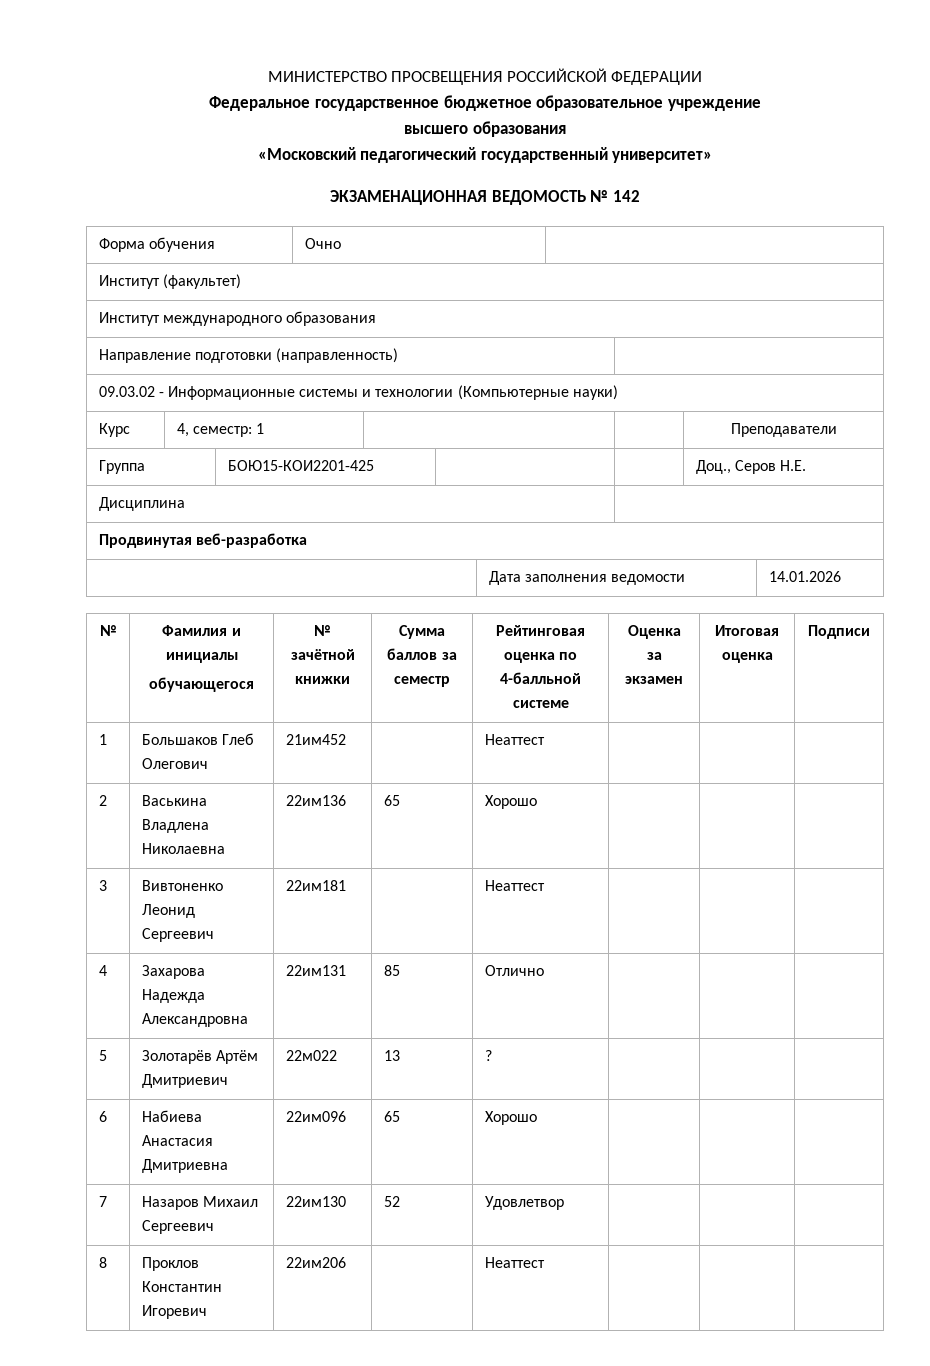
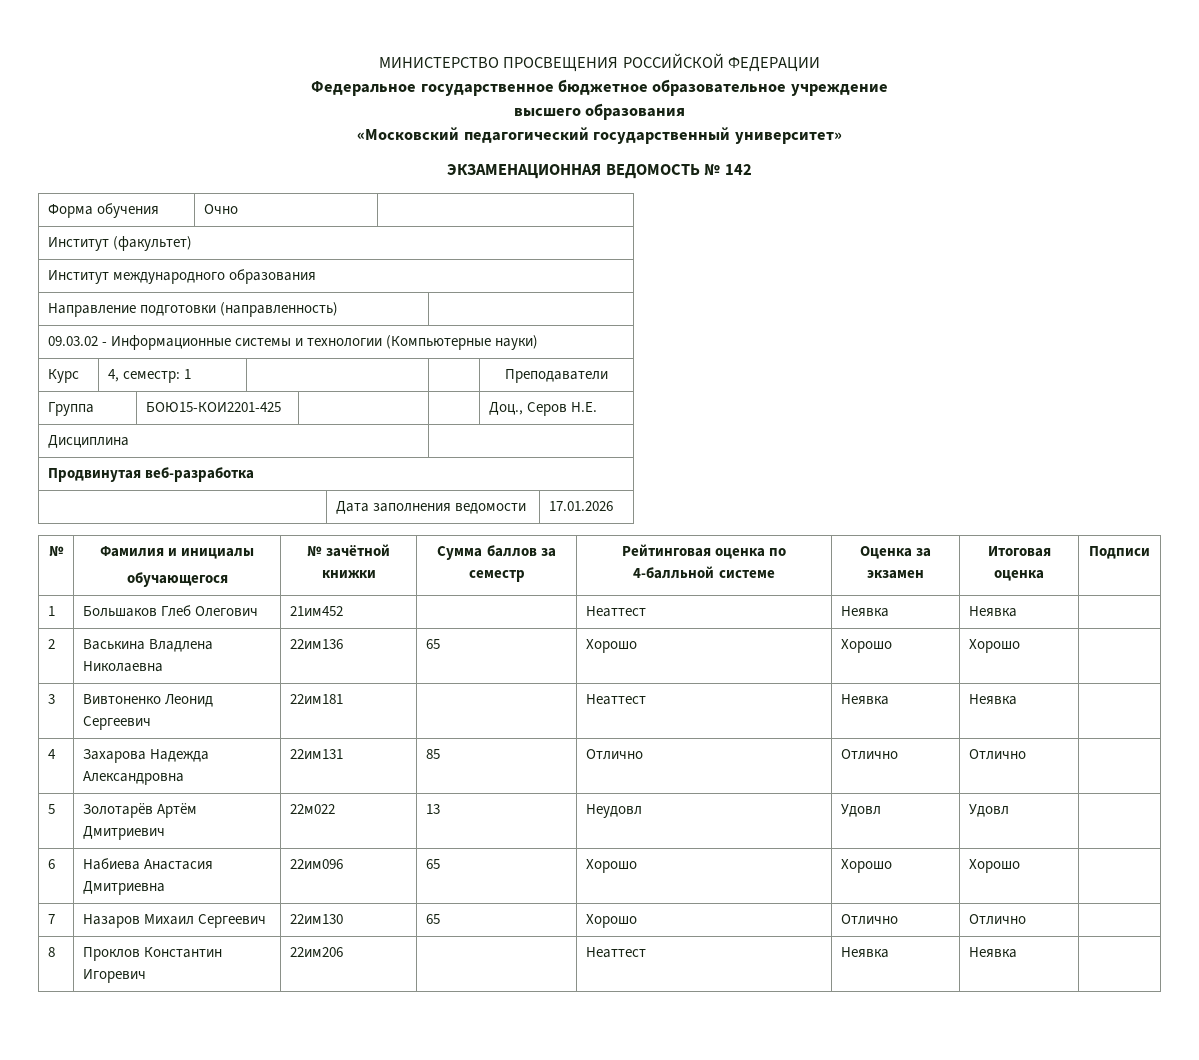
[768,571,841,582] 14.01.2026 -> [548,501,613,511] 17.01.2026
(545, 739) | -> [840,606,889,617] [968,606,1017,617] Неявка | Неявка
(537, 802) | -> [840,639,892,653] [968,639,1020,653] Хорошо | Хорошо
(545, 885) | -> [840,694,889,705] [968,694,1017,705] Неявка | Неявка
(544, 970) | -> [840,749,898,760] [968,749,1026,760] Отлично | Отлично
[484,1050,492,1061] ? | | -> [585,804,642,818] [840,804,881,817] [968,804,1009,817] Неудовл | Удовл | Удовл
(537, 1118) | -> [840,859,892,873] [968,859,1020,873] Хорошо | Хорошо
[383,1196,400,1207] [484,1196,564,1210] 52 | Удовлетвор | | -> [425,914,440,924] [585,914,637,928] [840,914,898,925] [968,914,1026,925] 65 | Хорошо | Отлично | Отлично
(545, 1262) | -> [840,947,889,958] [968,947,1017,958] Неявка | Неявка

